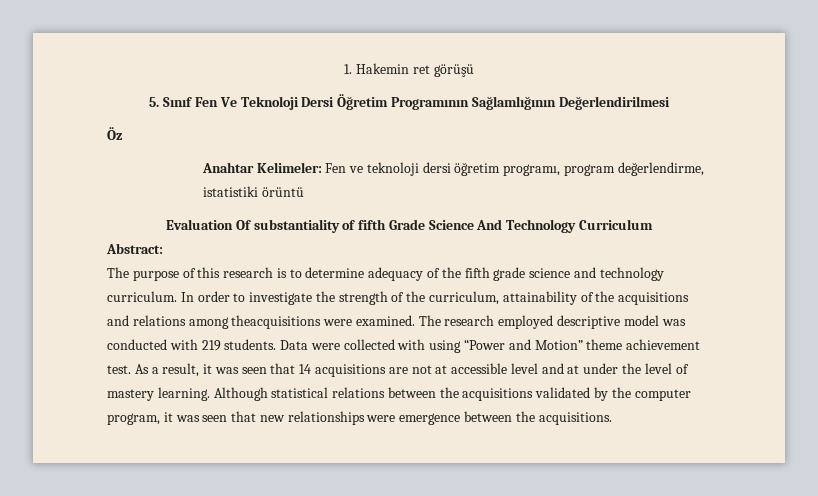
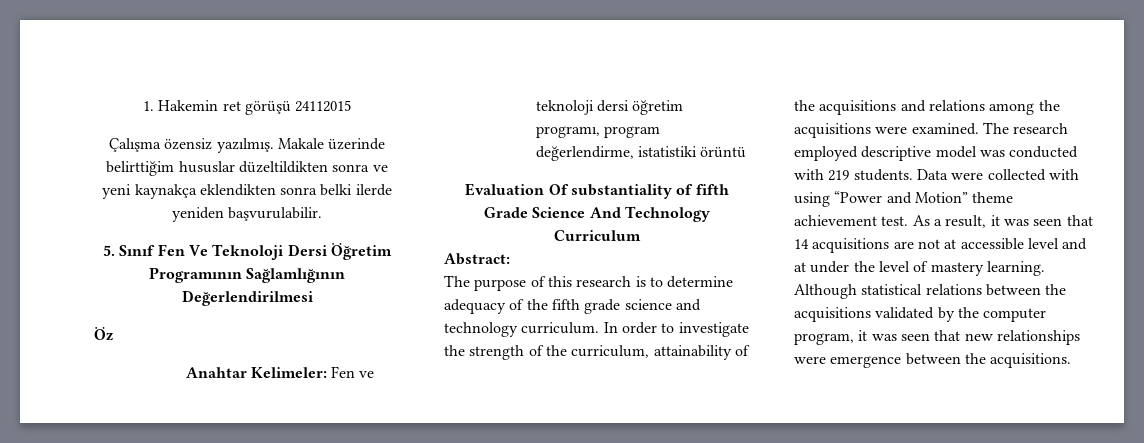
(474, 70) none -> [295,100,352,112] [108,138,386,153] [106,161,388,176] [102,184,392,199] [171,207,323,222] 24112015 // Çalışma özensiz yazılmış. Makale üzerinde belirttiğim hususlar düzeltildikten sonra ve yeni kaynakça eklendikten sonra belki ilerde yeniden başvurulabilir.
[231,315,322,329] theacquisitions -> [1038,100,1060,111] [794,123,871,138] the acquisitions

